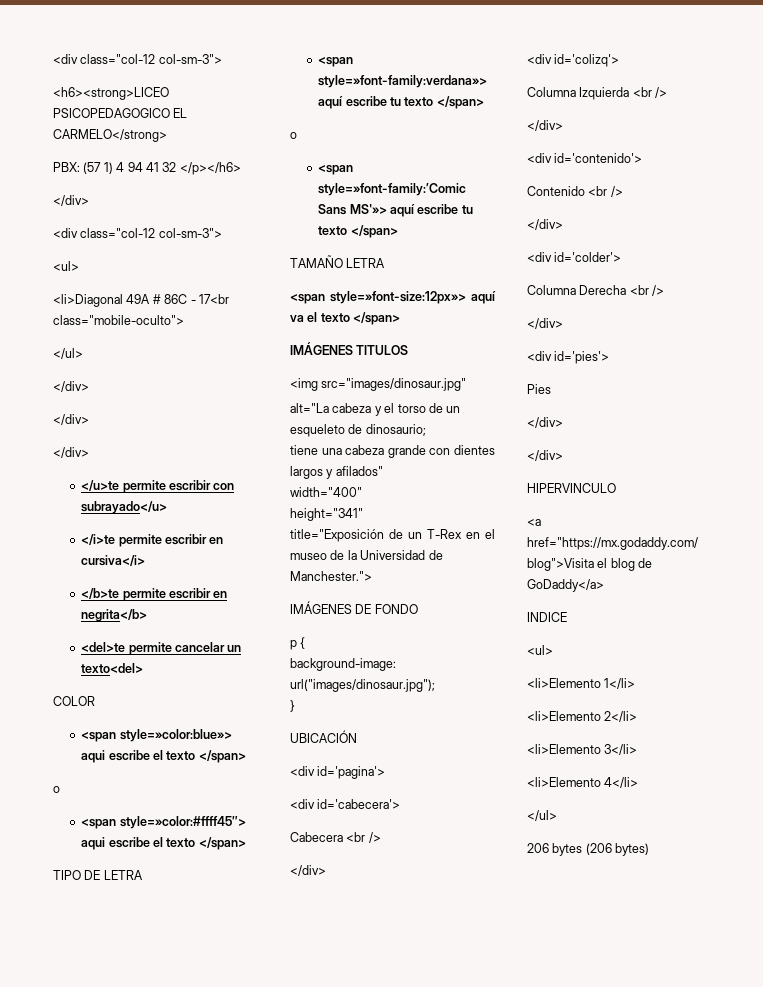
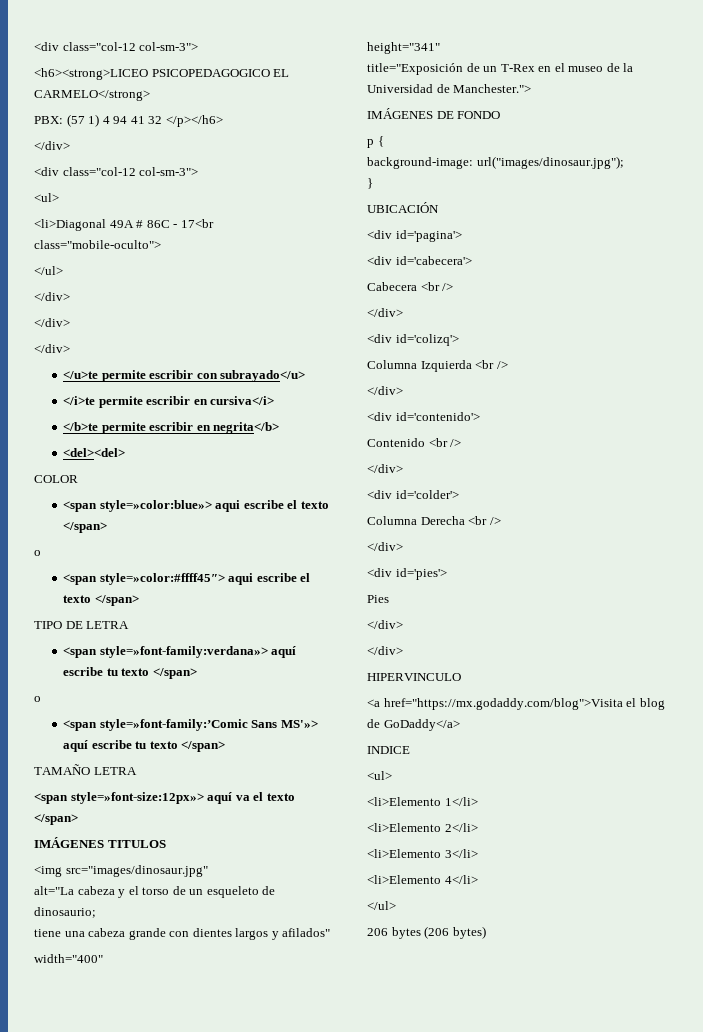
[81,642,242,655] [81,663,144,673] <del>te permite cancelar un texto<del> -> [63,448,126,457] <del><del>

